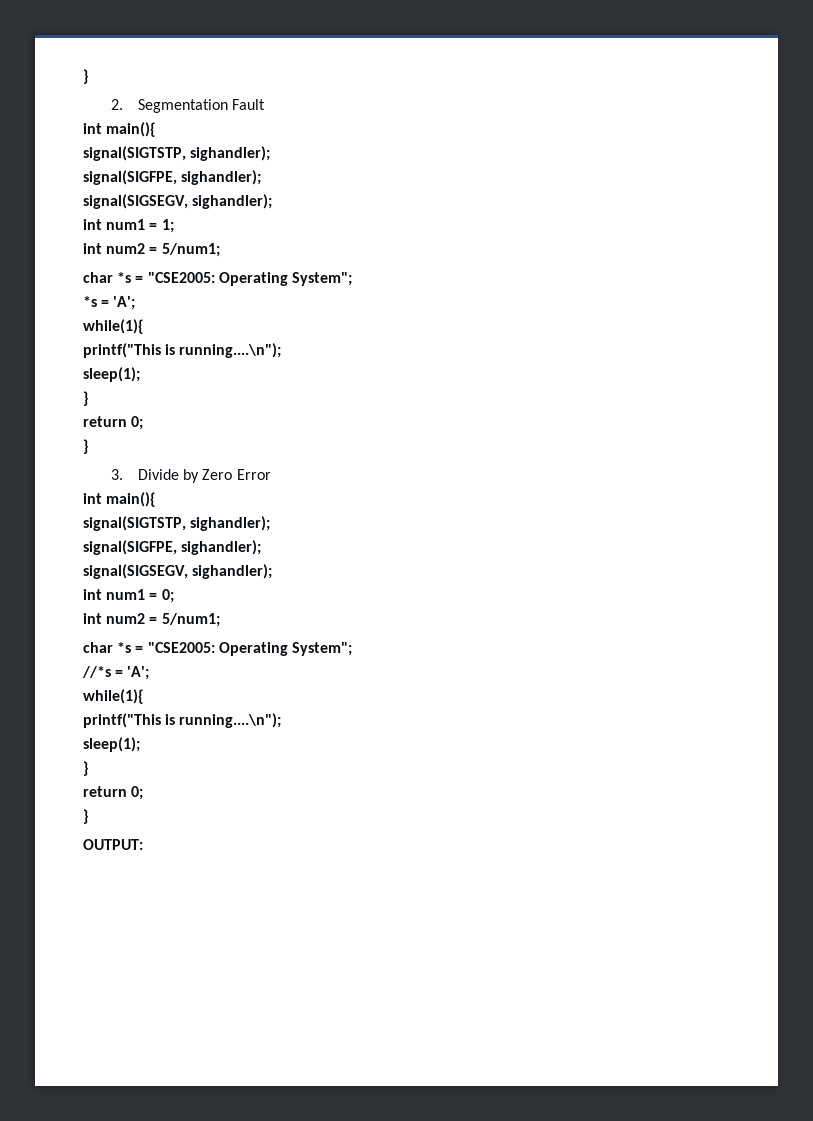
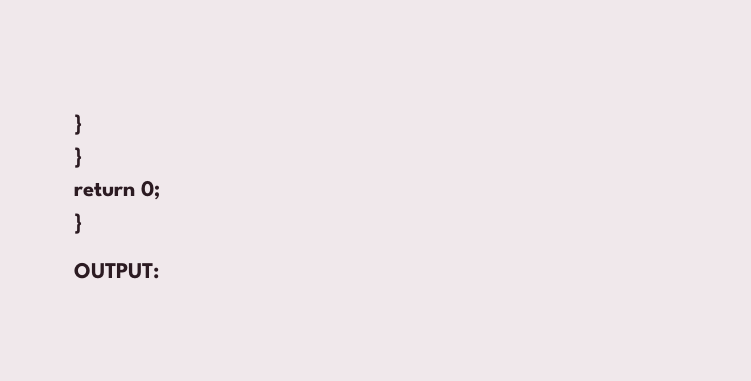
[83,69,89,84] [110,99,266,113] [83,122,157,137] [83,146,271,161] [83,170,262,185] [83,194,273,209] [83,219,174,233] [83,243,220,257] [83,272,352,286] [83,296,136,310] [83,319,144,334] [83,343,282,358] [83,367,140,382] [83,391,89,406] [83,416,144,430] [83,439,89,454] [110,469,271,483] [83,492,157,507] [83,516,271,531] [83,540,262,555] [83,564,273,579] [83,589,174,603] [83,613,220,627] [83,642,352,656] [82,666,150,680] [83,689,144,704] [83,713,282,728] [83,737,140,752] } // 2. Segmentation Fault // int main(){ // signal(SIGTSTP, sighandler); // signal(SIGFPE, sighandler); // signal(SIGSEGV, sighandler); // int num1 = 1; // int num2 = 5/num1; // char *s = "CSE2005: Operating System"; // *s = 'A'; // while(1){ // printf("This is running....\n"); // sleep(1); // } // return 0; // } // 3. Divide by Zero Error // int main(){ // signal(SIGTSTP, sighandler); // signal(SIGFPE, sighandler); // signal(SIGSEGV, sighandler); // int num1 = 0; // int num2 = 5/num1; // char *s = "CSE2005: Operating System"; // //*s = 'A'; // while(1){ // printf("This is running....\n"); // sleep(1); -> [74,114,83,135] }

